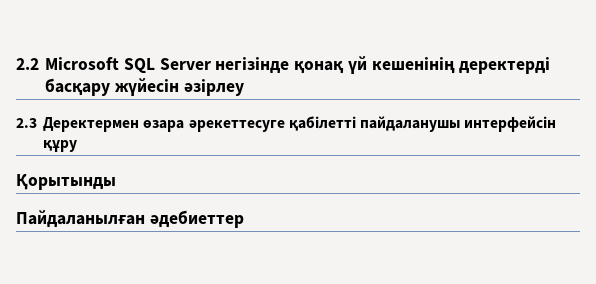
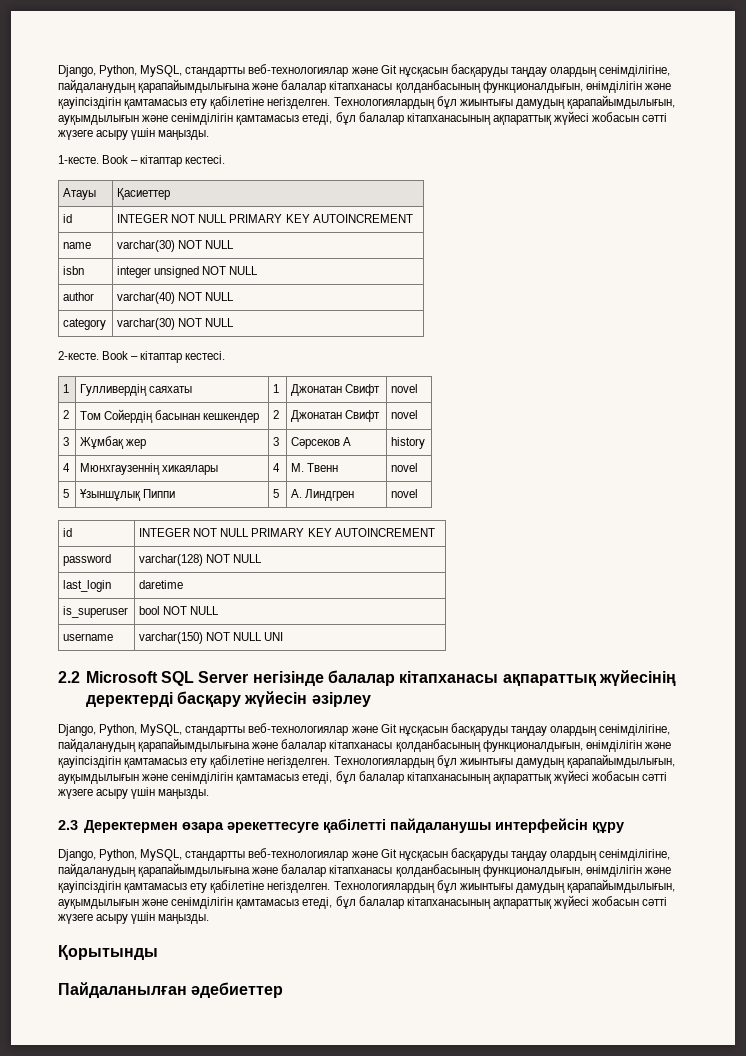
(16, 64) none -> [58,64,671,77] [58,79,671,93] [58,95,675,109] [58,111,668,125] [58,128,210,140] [58,155,226,167] [63,188,97,200] [117,188,171,200] [63,214,73,223] [117,214,413,223] [63,242,92,249] [117,240,235,252] [63,266,85,275] [117,266,259,278] [63,292,95,301] [117,292,235,304] [63,318,107,330] [117,318,235,330] [58,351,226,363] [63,384,70,393] [80,384,193,396] [273,384,280,393] [291,384,381,396] [391,384,419,393] [63,410,70,419] [80,409,260,423] [273,410,280,419] [291,410,381,422] [391,410,419,419] [63,437,70,446] [80,436,147,449] [273,437,280,446] [291,437,352,449] [391,437,426,449] [63,463,71,472] [80,463,219,475] [273,463,281,472] [291,463,339,472] [391,463,419,472] [63,489,70,498] [80,489,176,501] [273,489,280,498] [291,489,355,501] [391,489,419,498] [63,528,73,537] [139,528,435,537] [63,554,112,566] [139,554,263,566] [63,580,112,592] [139,580,184,589] [63,606,129,618] [139,606,220,615] [63,633,114,641] [139,632,284,644] Django, Python, MySQL, стандартты веб-технологиялар және Git нұсқасын басқаруды таңдау олардың сенімділігіне, пайдаланудың қарапайымдылығына және балалар кітапханасы қолданбасының функционалдығын, өнімділігін және қауіпсіздігін қамтамасыз ету қабілетіне негізделген. Технологиялардың бұл жиынтығы дамудың қарапайымдылығын, ауқымдылығын және сенімділігін қамтамасыз етеді, бұл балалар кітапханасының ақпараттық жүйесі жобасын сәтті жүзеге асыру үшін маңызды. // 1-кесте. Book – кітаптар кестесі. // Атауы | Қасиеттер // id | INTEGER NOT NULL PRIMARY KEY AUTOINCREMENT // name | varchar(30) NOT NULL // isbn | integer unsigned NOT NULL // author | varchar(40) NOT NULL // category | varchar(30) NOT NULL // 2-кесте. Book – кітаптар кестесі. // 1 | Гулливердің саяхаты | 1 | Джонатан Свифт | novel // 2 | Том Сойердің басынан кешкендер | 2 | Джонатан Свифт | novel // 3 | Жұмбақ жер | 3 | Сәрсеков А | history // 4 | Мюнхгаузеннің хикаялары | 4 | М. Твенн | novel // 5 | Ұзыншұлық Пиппи | 5 | А. Линдгрен | novel // id | INTEGER NOT NULL PRIMARY KEY AUTOINCREMENT // password | varchar(128) NOT NULL // last_login | daretime // is_superuser | bool NOT NULL // username | varchar(150) NOT NULL UNI //
[294,56,455,74] қонақ үй кешенінің -> [328,670,676,686] балалар кітапханасы ақпараттық жүйесінің
(244, 87) none -> [58,723,671,736] [58,738,671,752] [58,754,675,768] [58,770,668,784] [58,787,210,799] // Django, Python, MySQL, стандартты веб-технологиялар және Git нұсқасын басқаруды таңдау олардың сенімділігіне, пайдаланудың қарапайымдылығына және балалар кітапханасы қолданбасының функционалдығын, өнімділігін және қауіпсіздігін қамтамасыз ету қабілетіне негізделген. Технологиялардың бұл жиынтығы дамудың қарапайымдылығын, ауқымдылығын және сенімділігін қамтамасыз етеді, бұл балалар кітапханасының ақпараттық жүйесі жобасын сәтті жүзеге асыру үшін маңызды.
(78, 146) none -> [58,848,671,861] [58,863,671,877] [58,879,675,893] [58,895,668,909] [58,912,210,924] // Django, Python, MySQL, стандартты веб-технологиялар және Git нұсқасын басқаруды таңдау олардың сенімділігіне, пайдаланудың қарапайымдылығына және балалар кітапханасы қолданбасының функционалдығын, өнімділігін және қауіпсіздігін қамтамасыз ету қабілетіне негізделген. Технологиялардың бұл жиынтығы дамудың қарапайымдылығын, ауқымдылығын және сенімділігін қамтамасыз етеді, бұл балалар кітапханасының ақпараттық жүйесі жобасын сәтті жүзеге асыру үшін маңызды.

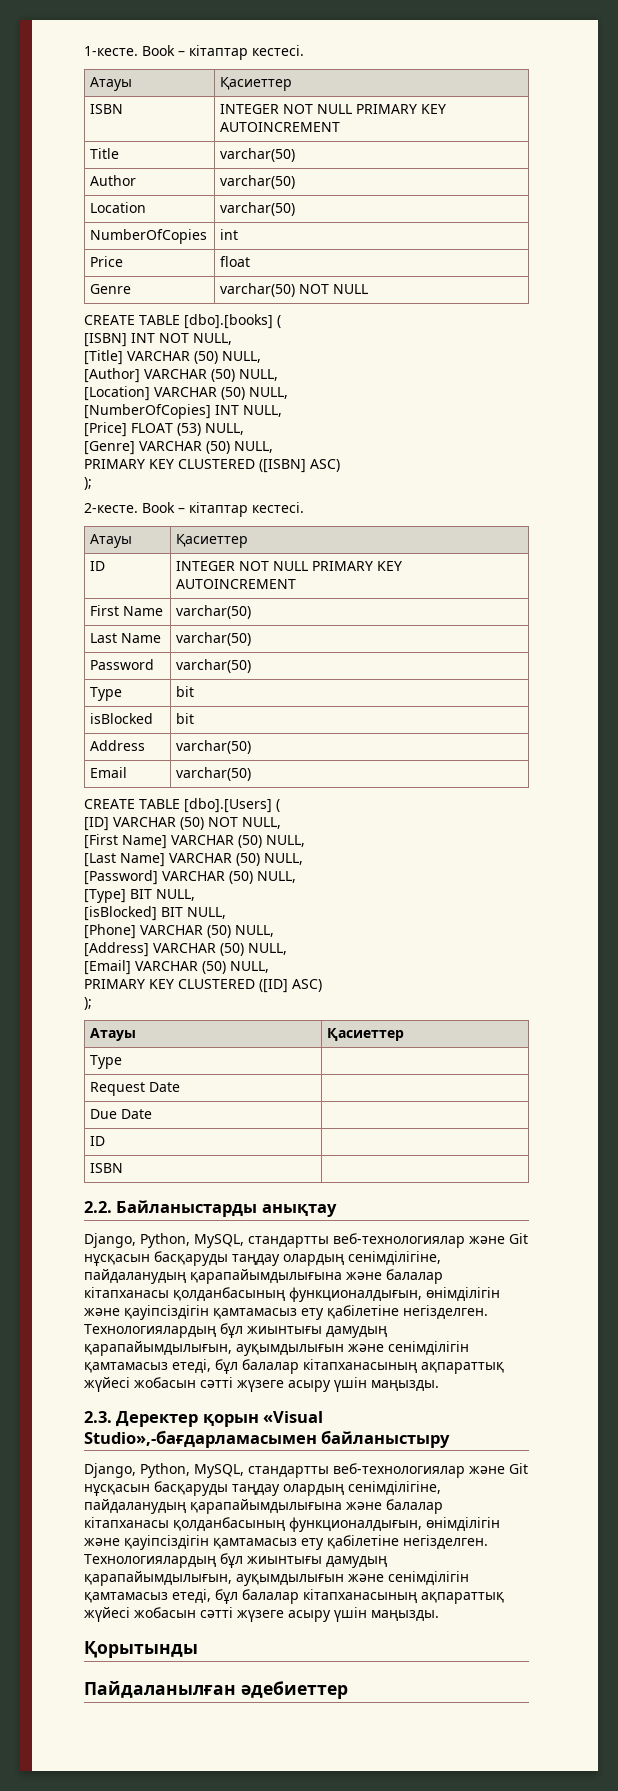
[58,64,671,77] [58,79,671,93] [58,95,675,109] [58,111,668,125] [58,128,210,140] Django, Python, MySQL, стандартты веб-технологиялар және Git нұсқасын басқаруды таңдау олардың сенімділігіне, пайдаланудың қарапайымдылығына және балалар кітапханасы қолданбасының функционалдығын, өнімділігін және қауіпсіздігін қамтамасыз ету қабілетіне негізделген. Технологиялардың бұл жиынтығы дамудың қарапайымдылығын, ауқымдылығын және сенімділігін қамтамасыз етеді, бұл балалар кітапханасының ақпараттық жүйесі жобасын сәтті жүзеге асыру үшін маңызды. // -> (84, 51) none
[63,214,73,223] [117,214,413,223] [63,242,92,249] [117,240,235,252] [63,266,85,275] [117,266,259,278] [63,292,95,301] [117,292,235,304] [63,318,107,330] [117,318,235,330] id | INTEGER NOT NULL PRIMARY KEY AUTOINCREMENT // name | varchar(30) NOT NULL // isbn | integer unsigned NOT NULL // author | varchar(40) NOT NULL // category | varchar(30) NOT NULL -> [90,104,124,114] [220,104,447,114] [220,122,341,132] [90,148,120,159] [220,148,296,162] [90,175,137,186] [220,175,296,189] [90,202,147,213] [220,202,296,216] [90,229,208,244] [220,229,239,240] [90,256,124,267] [220,256,251,267] [90,284,132,294] [220,283,369,297] [84,314,281,329] [84,333,232,347] [84,350,261,365] [84,368,278,383] [84,386,288,401] [84,404,282,419] [84,422,244,437] [84,441,273,455] [84,459,340,473] [84,477,92,490] ISBN | INTEGER NOT NULL PRIMARY KEY AUTOINCREMENT // Title | varchar(50) // Author | varchar(50) // Location | varchar(50) // NumberOfCopies | int // Price | float // Genre | varchar(50) NOT NULL // CREATE TABLE [dbo].[books] ( // [ISBN] INT NOT NULL, // [Title] VARCHAR (50) NULL, // [Author] VARCHAR (50) NULL, // [Location] VARCHAR (50) NULL, // [NumberOfCopies] INT NULL, // [Price] FLOAT (53) NULL, // [Genre] VARCHAR (50) NULL, // PRIMARY KEY CLUSTERED ([ISBN] ASC) // );
[63,384,70,393] [80,384,193,396] [273,384,280,393] [291,384,381,396] [391,384,419,393] [63,410,70,419] [80,409,260,423] [273,410,280,419] [291,410,381,422] [391,410,419,419] [63,437,70,446] [80,436,147,449] [273,437,280,446] [291,437,352,449] [391,437,426,449] [63,463,71,472] [80,463,219,475] [273,463,281,472] [291,463,339,472] [391,463,419,472] [63,489,70,498] [80,489,176,501] [273,489,280,498] [291,489,355,501] [391,489,419,498] [63,528,73,537] [139,528,435,537] [63,554,112,566] [139,554,263,566] [63,580,112,592] [139,580,184,589] [63,606,129,618] [139,606,220,615] [63,633,114,641] [139,632,284,644] [58,670,676,686] [85,691,371,707] 1 | Гулливердің саяхаты | 1 | Джонатан Свифт | novel // 2 | Том Сойердің басынан кешкендер | 2 | Джонатан Свифт | novel // 3 | Жұмбақ жер | 3 | Сәрсеков А | history // 4 | Мюнхгаузеннің хикаялары | 4 | М. Твенн | novel // 5 | Ұзыншұлық Пиппи | 5 | А. Линдгрен | novel // id | INTEGER NOT NULL PRIMARY KEY AUTOINCREMENT // password | varchar(128) NOT NULL // last_login | daretime // is_superuser | bool NOT NULL // username | varchar(150) NOT NULL UNI // 2.2 Microsoft SQL Server негізінде балалар кітапханасы ақпараттық жүйесінің деректерді басқару жүйесін әзірлеу -> [90,534,133,548] [176,534,249,548] [90,561,106,571] [176,561,403,571] [176,579,297,589] [90,605,164,616] [176,605,252,619] [90,633,162,643] [176,632,252,646] [90,659,155,670] [176,659,252,673] [90,687,123,701] [176,686,195,697] [90,713,154,724] [176,713,195,724] [90,740,146,751] [176,740,252,754] [90,767,128,778] [176,767,252,781] [84,798,280,813] [84,817,281,831] [84,834,305,849] [84,853,303,867] [84,870,296,885] [84,889,195,903] [84,906,226,921] [84,924,274,939] [84,942,287,957] [84,960,269,975] [84,979,322,993] [84,997,92,1010] [90,1028,137,1041] [327,1028,405,1041] [90,1055,123,1069] [90,1082,181,1096] [90,1109,153,1119] [90,1136,106,1146] [90,1163,124,1173] [84,1200,337,1217] Атауы | Қасиеттер // ID | INTEGER NOT NULL PRIMARY KEY AUTOINCREMENT // First Name | varchar(50) // Last Name | varchar(50) // Password | varchar(50) // Type | bit // isBlocked | bit // Address | varchar(50) // Email | varchar(50) // CREATE TABLE [dbo].[Users] ( // [ID] VARCHAR (50) NOT NULL, // [First Name] VARCHAR (50) NULL, // [Last Name] VARCHAR (50) NULL, // [Password] VARCHAR (50) NULL, // [Type] BIT NULL, // [isBlocked] BIT NULL, // [Phone] VARCHAR (50) NULL, // [Address] VARCHAR (50) NULL, // [Email] VARCHAR (50) NULL, // PRIMARY KEY CLUSTERED ([ID] ASC) // ); // Атауы | Қасиеттер // Type | // Request Date | // Due Date | // ID | // ISBN | // 2.2. Байланыстарды анықтау
[58,818,624,833] 2.3 Деректермен өзара әрекеттесуге қабілетті пайдаланушы интерфейсін құру -> [84,1411,324,1427] [84,1430,451,1448] 2.3. Деректер қорын «Visual Studio»,-бағдарламасымен байланыстыру

